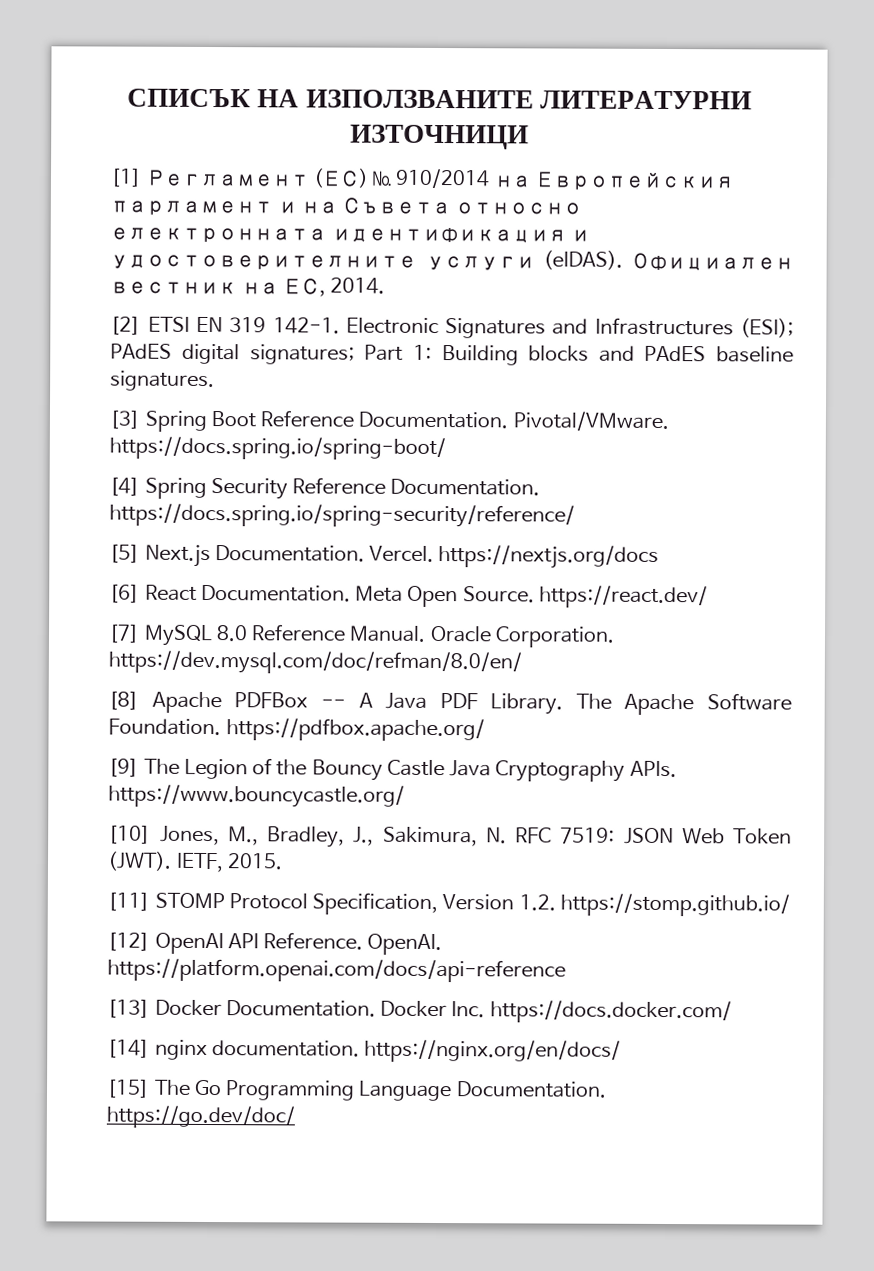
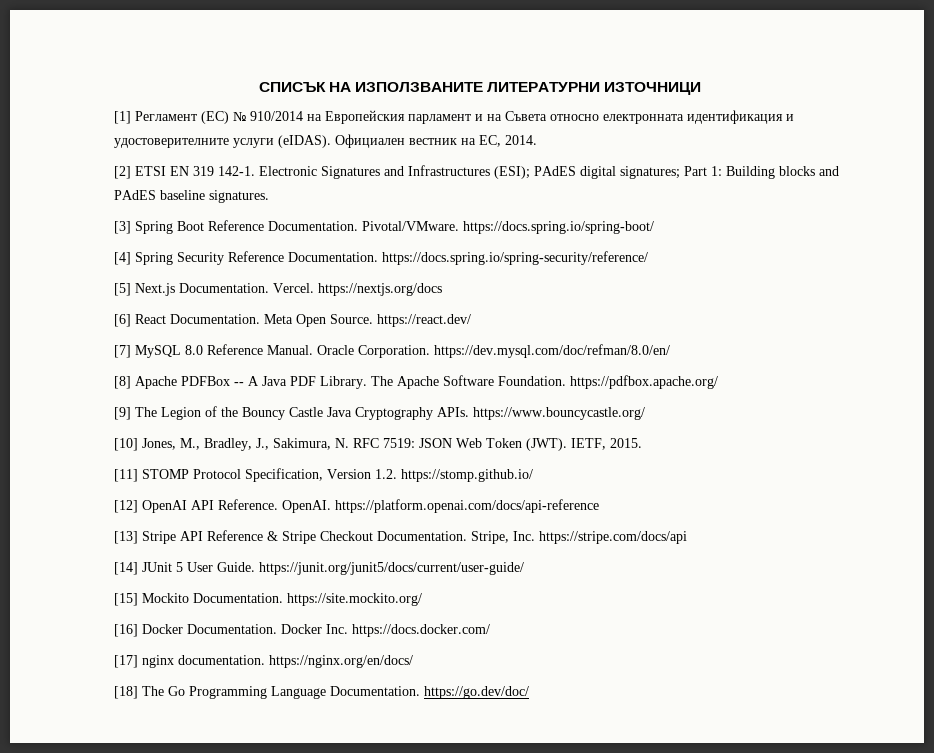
(151, 1008) none -> [141,530,687,544] [113,562,524,575] [113,593,422,606] [113,624,138,637] Stripe API Reference & Stripe Checkout Documentation. Stripe, Inc. https://stripe.com/docs/api // [14] JUnit 5 User Guide. https://junit.org/junit5/docs/current/user-guide/ // [15] Mockito Documentation. https://site.mockito.org/ // [16]
[107,1039,151,1058] [14] -> [113,655,138,668] [17]
[106,1079,151,1098] [15] -> [113,686,138,699] [18]

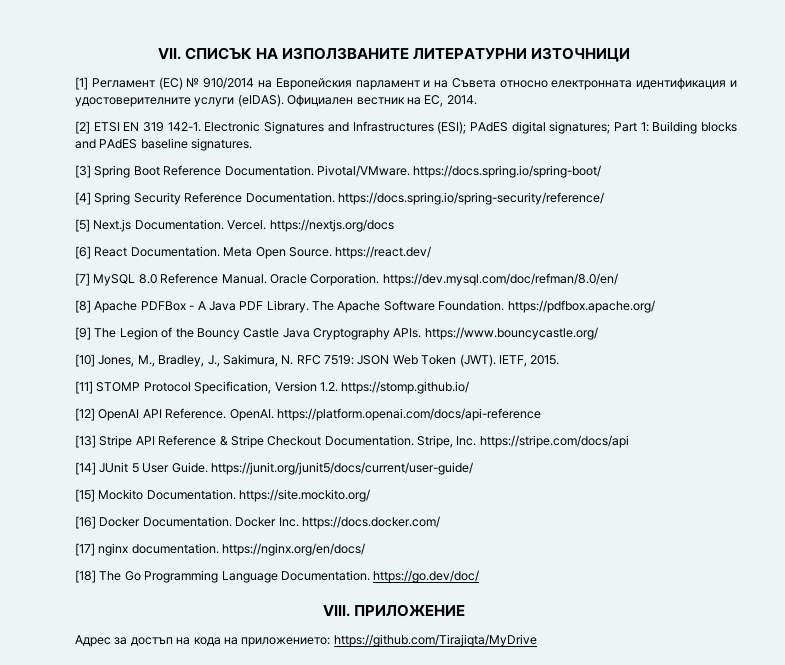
(258, 87) none -> [157,48,181,60] VII.
[233,382,244,386] -- -> [189,305,195,310] -
(529, 692) none -> [322,604,466,617] [75,634,537,647] // VIII. ПРИЛОЖЕНИЕ // Адрес за достъп на кода на приложението: https://github.com/Tirajiqta/MyDrive

